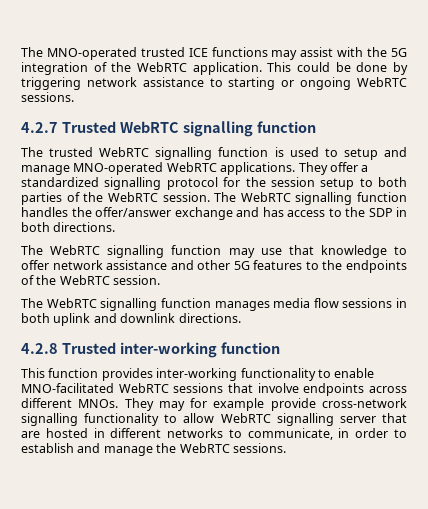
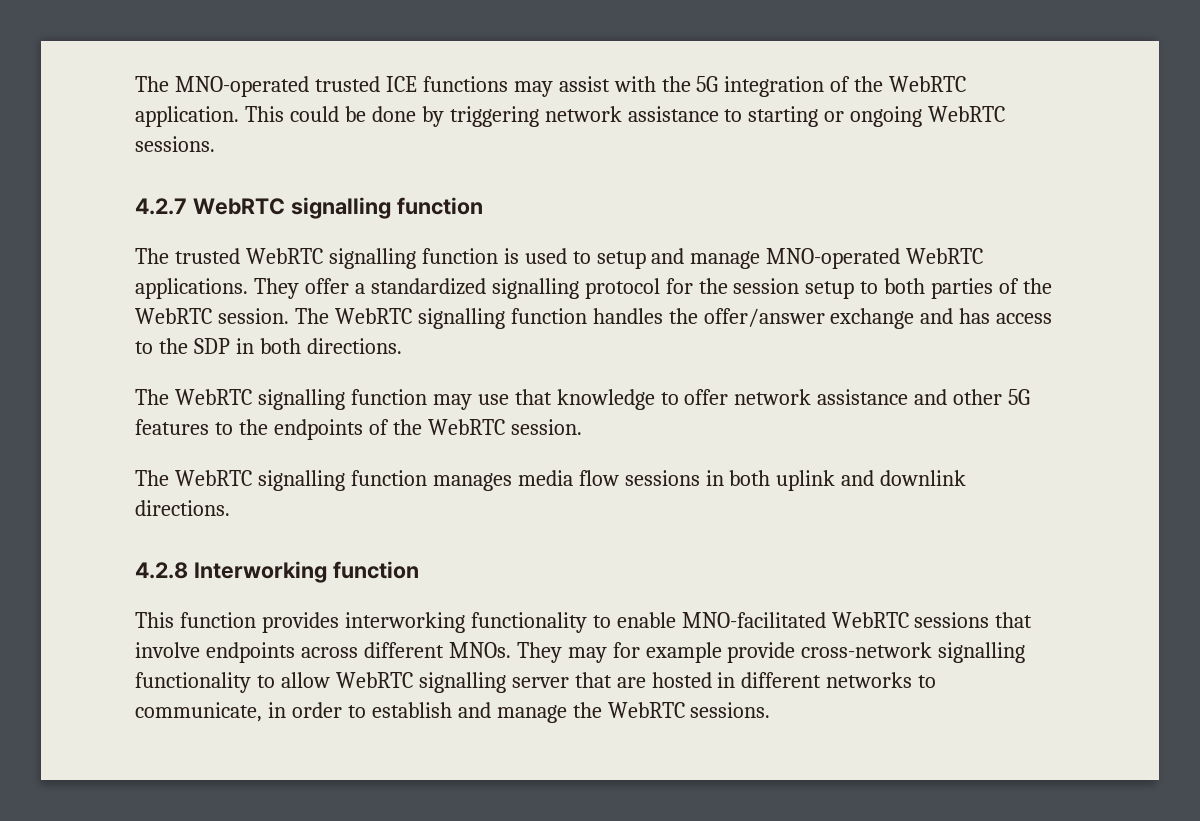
[61,121,116,133] Trusted -> (187, 206) none
[61,342,217,358] Trusted inter-working -> [193,561,327,583] Interworking
[156,368,238,381] inter-working -> [344,612,465,633] interworking

